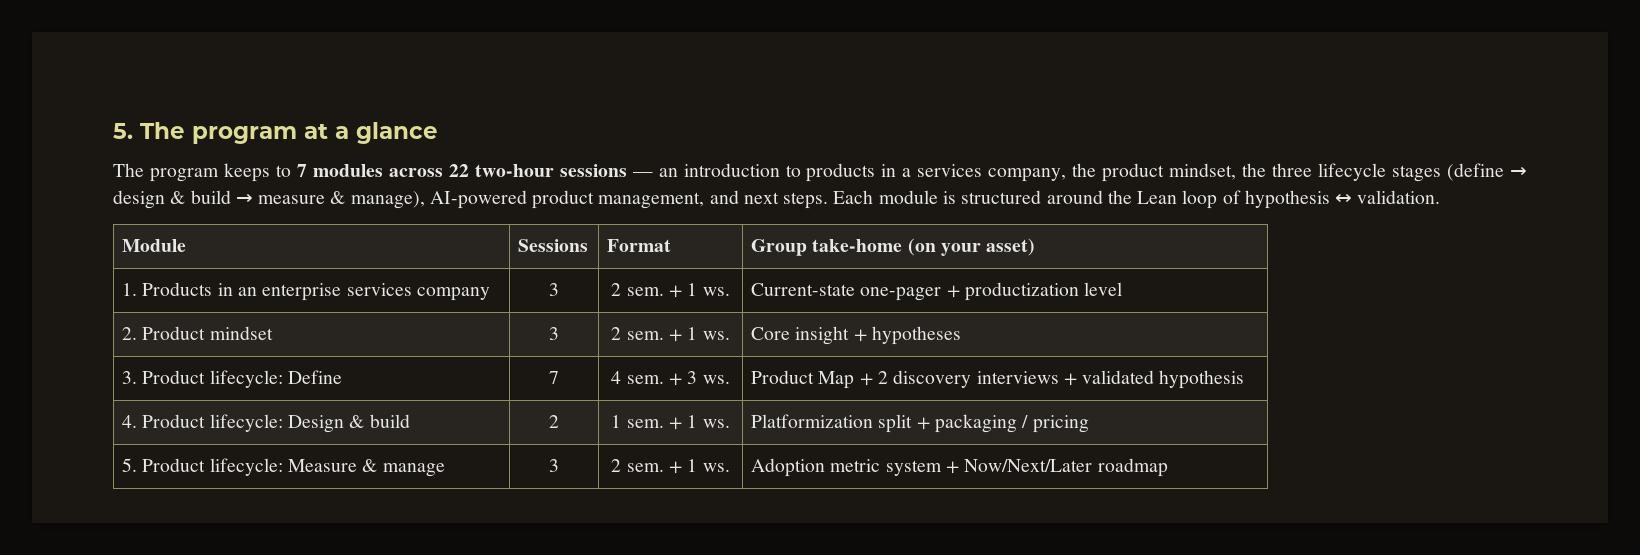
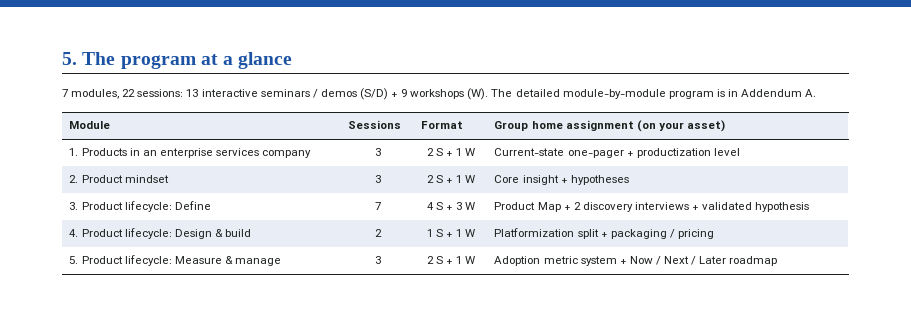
[113,163,1528,182] [113,190,1441,209] The program keeps to 7 modules across 22 two-hour sessions — an introduction to products in a services company, the product mindset, the three lifecycle stages (define → design & build → measure & manage), AI-powered product management, and next steps. Each module is structured around the Lean loop of hypothesis ↔ validation. -> [62,88,817,100] 7 modules, 22 sessions: 13 interactive seminars / demos (S/D) + 9 workshops (W). The detailed module-by-module program is in Addendum A.
[812,239,903,252] take-home -> [531,120,634,131] home assignment
[626,283,730,298] sem. + 1 ws. -> [435,148,476,156] S + 1 W
[626,327,730,342] sem. + 1 ws. -> [435,175,476,183] S + 1 W
[626,375,664,384] sem. -> [435,202,443,210] S
[702,375,730,384] ws. -> [465,202,476,210] W
[626,415,730,430] sem. + 1 ws. -> [435,229,476,237] S + 1 W
[626,459,730,474] sem. + 1 ws. -> [435,256,476,264] S + 1 W
[964,459,1093,472] Now/Next/Later -> [629,256,727,265] Now / Next / Later

